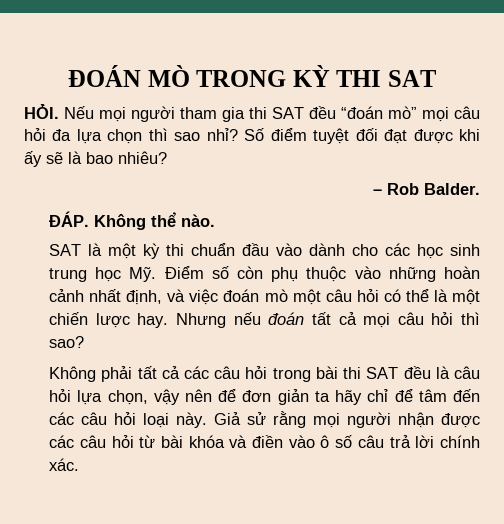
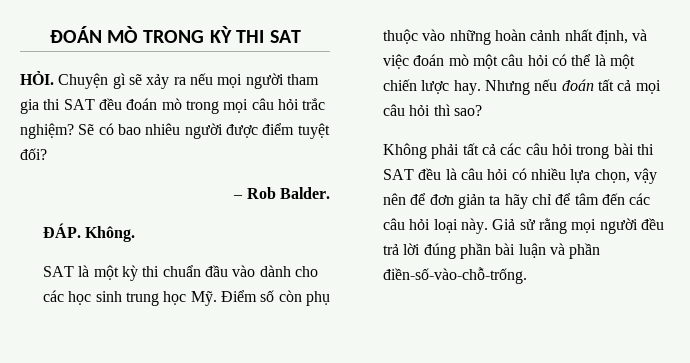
[64,106,94,119] Nếu -> [58,73,213,89] Chuyện gì sẽ xảy ra nếu
[341,106,480,122] [24,128,480,144] [24,151,167,167] “đoán mò” mọi câu hỏi đa lựa chọn thì sao nhỉ? Số điểm tuyệt đối đạt được khi ấy sẽ là bao nhiêu? -> [126,98,326,114] [20,123,330,139] [20,148,47,160] đoán mò trong mọi câu hỏi trắc nghiệm? Sẽ có bao nhiêu người được điểm tuyệt đối?
[94,212,216,230] Không thể nào. -> [85,226,136,242] Không.
(72, 395) none -> [511,168,566,180] có nhiều
[398,412,481,428] [49,435,480,448] [49,458,80,471] nhận được các câu hỏi từ bài khóa và điền vào ô số câu trả lời chính xác. -> [640,218,664,230] [382,243,601,259] [382,267,527,284] đều trả lời đúng phần bài luận và phần điền-số-vào-chỗ-trống.

